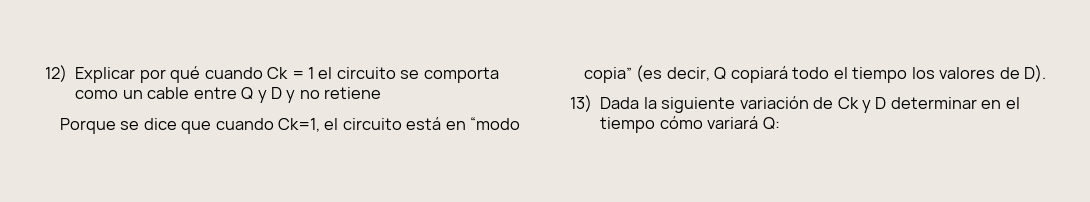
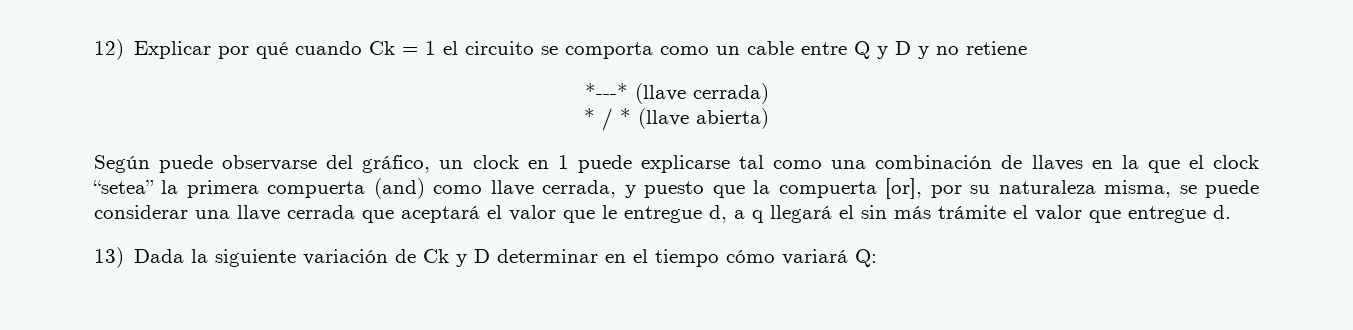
[59,117,521,134] [583,65,1047,83] Porque se dice que cuando Ck=1, el circuito está en “modo copia” (es decir, Q copiará todo el tiempo los valores de D). -> [584,83,769,104] [584,108,769,131] [94,155,1259,173] [93,178,1260,199] [94,205,1231,223] *---* (llave cerrada) // * / * (llave abierta) // Según puede observarse del gráfico, un clock en 1 puede explicarse tal como una combinación de llaves en la que el clock “setea” la primera compuerta (and) como llave cerrada, y puesto que la compuerta [or], por su naturaleza misma, se puede considerar una llave cerrada que aceptará el valor que le entregue d, a q llegará el sin más trámite el valor que entregue d.

